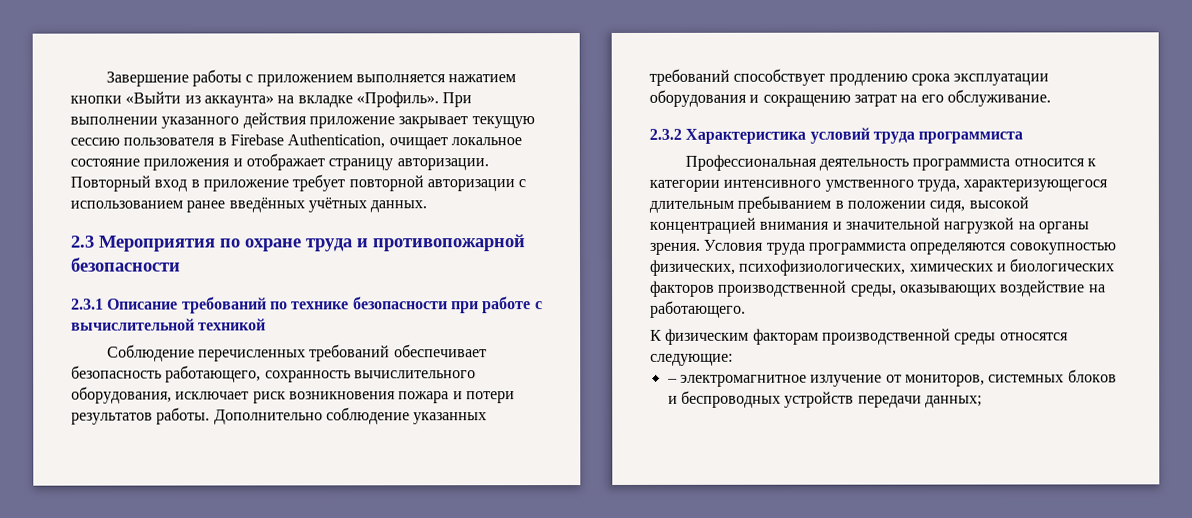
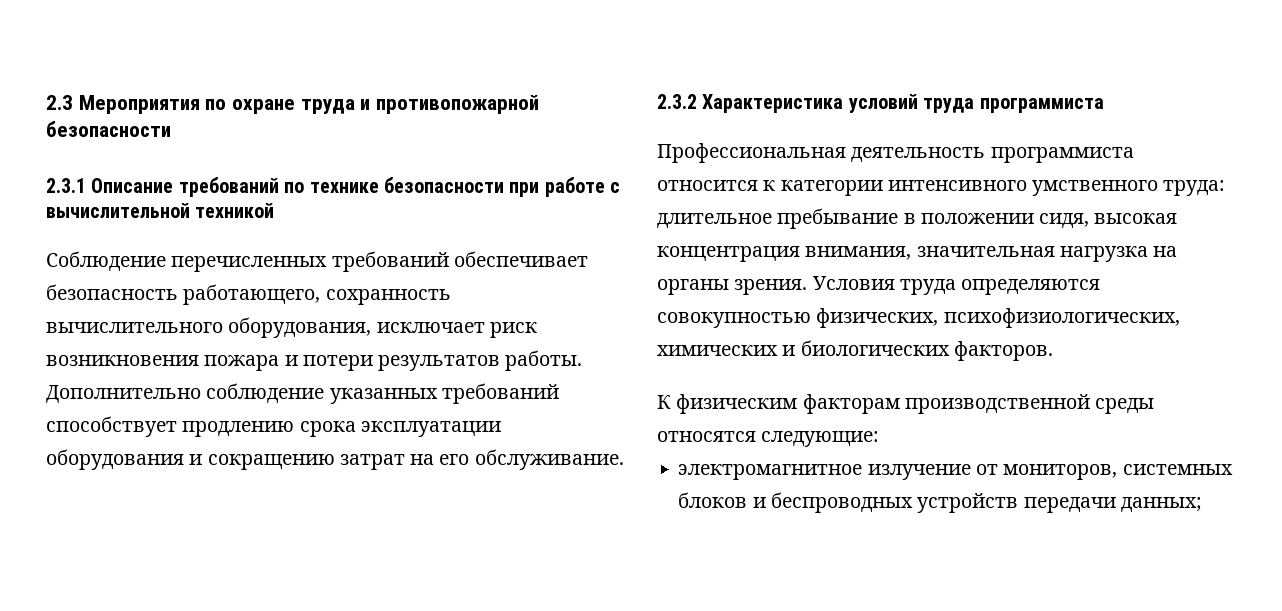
[105,69,517,87] [70,91,473,108] [70,112,535,129] [70,134,522,150] [70,153,489,171] [70,174,527,192] [70,197,428,213] Завершение работы с приложением выполняется нажатием кнопки «Выйти из аккаунта» на вкладке «Профиль». При выполнении указанного действия приложение закрывает текущую сессию пользователя в Firebase Authentication, очищает локальное состояние приложения и отображает страницу авторизации. Повторный вход в приложение требует повторной авторизации с использованием ранее введённых учётных данных. // -> (46, 102) none
[916,179,1109,192] [649,195,1029,213] [649,217,1015,234] труда, характеризующегося длительным пребыванием в положении сидя, высокой концентрацией внимания и значительной нагрузкой -> [1163,180,1226,196] [657,208,1178,229] [657,246,1148,262] труда: длительное пребывание в положении сидя, высокая концентрация внимания, значительная нагрузка
[807,242,906,255] программиста -> (956, 287) none
[650,280,1106,297] [650,300,746,318] факторов производственной среды, оказывающих воздействие на работающего. -> [953,341,1053,361] факторов.
[666,378,678,383] – -> (880, 439) none

